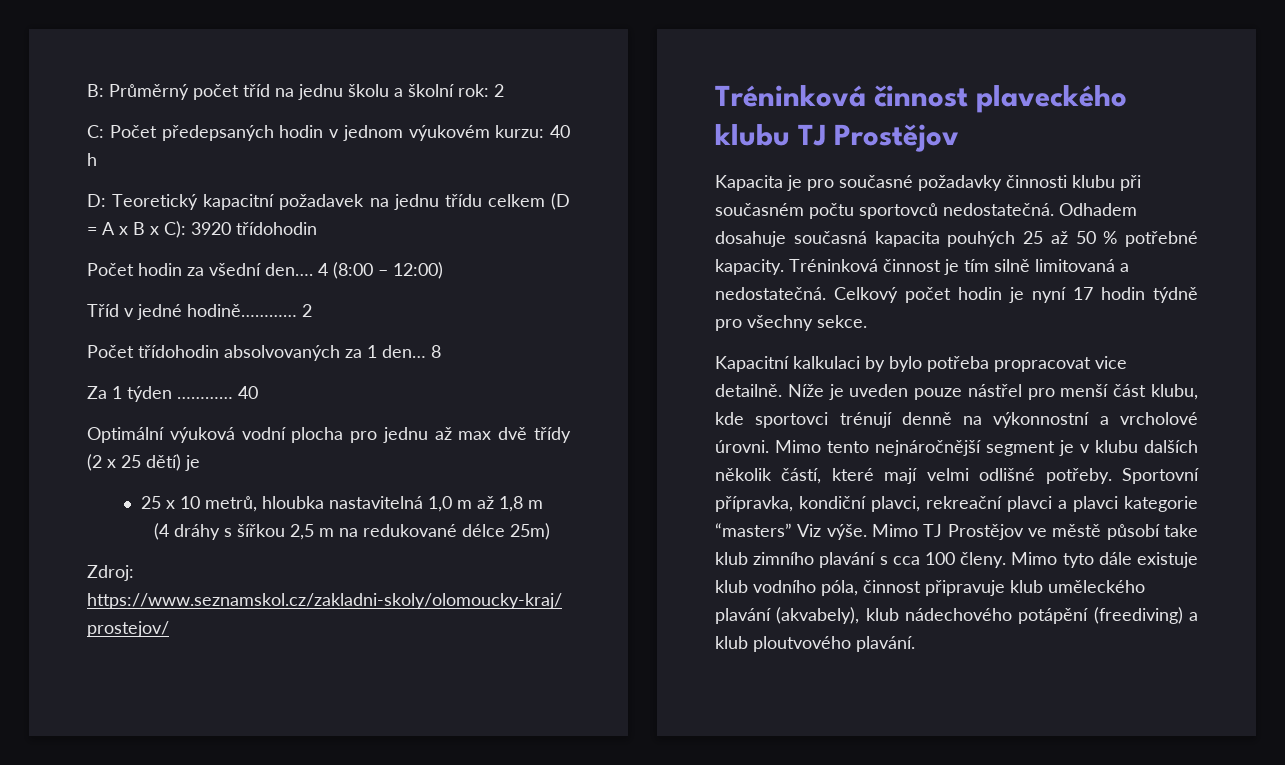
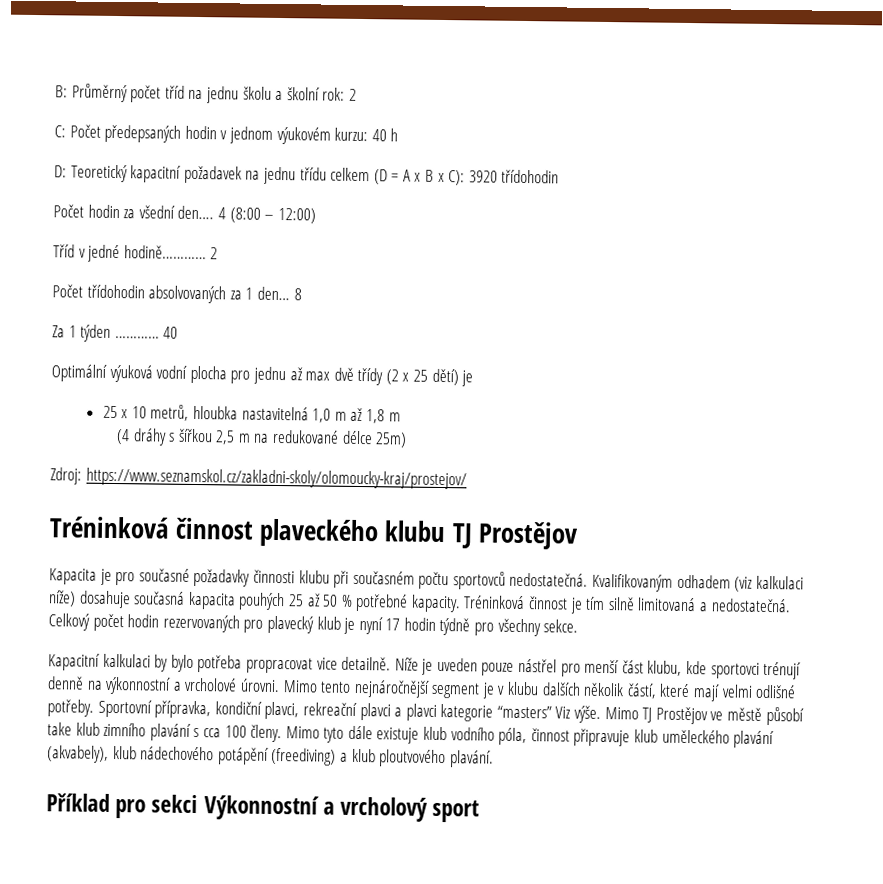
[1059,203,1137,216] Odhadem -> [592,573,804,592] [48,590,76,607] Kvalifikovaným odhadem (viz kalkulaci níže)
(1002, 293) none -> [162,614,341,634] rezervovaných pro plavecký klub
(915, 644) none -> [46,793,480,823] // Příklad pro sekci Výkonnostní a vrcholový sport

